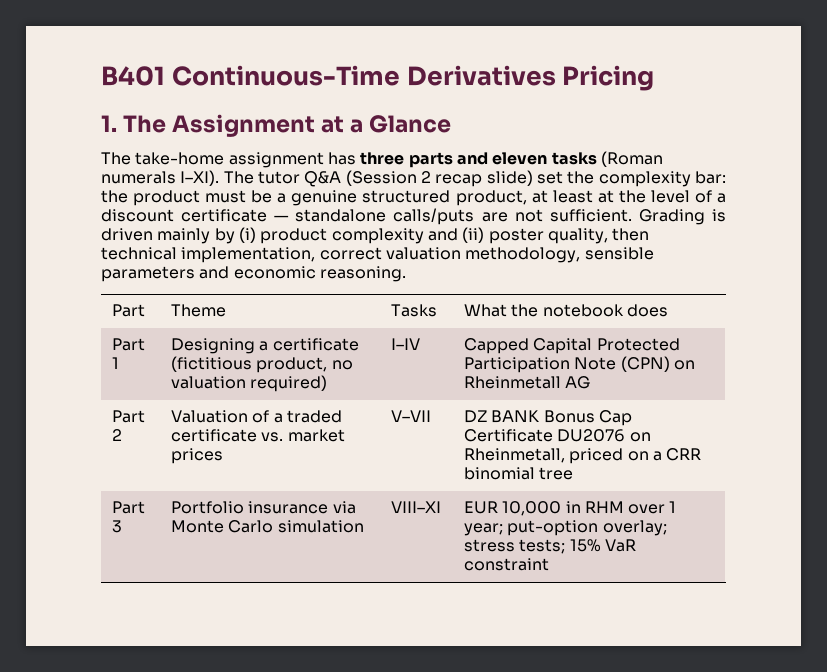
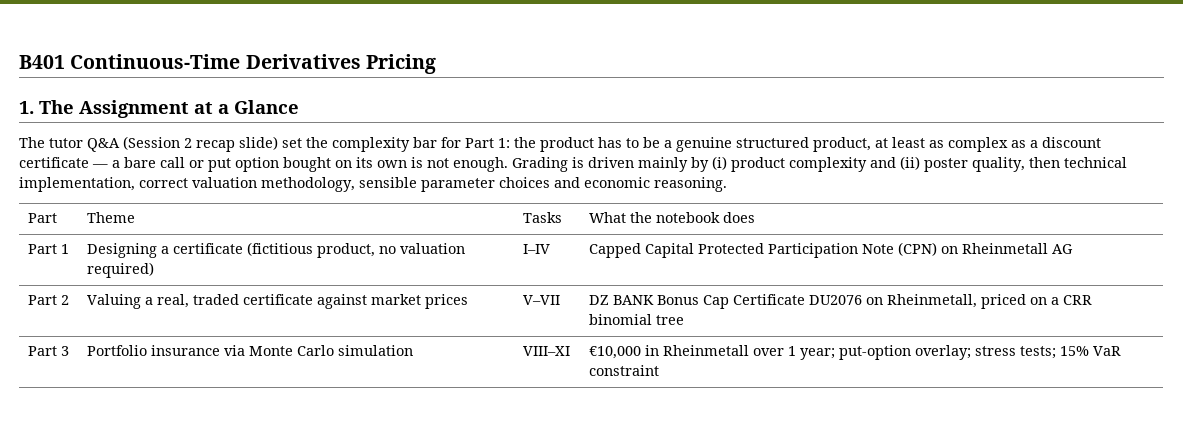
[135,151,663,168] [101,170,254,186] take-home assignment has three parts and eleven tasks (Roman numerals I–XI). The -> (45, 142) none
[694,171,726,184] [101,190,247,206] bar: the product must -> [413,137,639,152] bar for Part 1: the product has to
[597,190,726,203] [101,208,632,225] at the level of a discount certificate — standalone calls/puts are not sufficient. -> [929,137,1101,152] [19,157,508,172] as complex as a discount certificate — a bare call or put option bought on its own is not enough.
[101,266,195,282] parameters -> [421,177,550,192] parameter choices
[170,410,283,423] Valuation of a -> [87,294,190,309] Valuing a real,
[261,432,284,442] vs. -> [317,294,368,309] against
[463,501,624,516] EUR 10,000 in RHM -> [589,345,750,359] €10,000 in Rheinmetall

